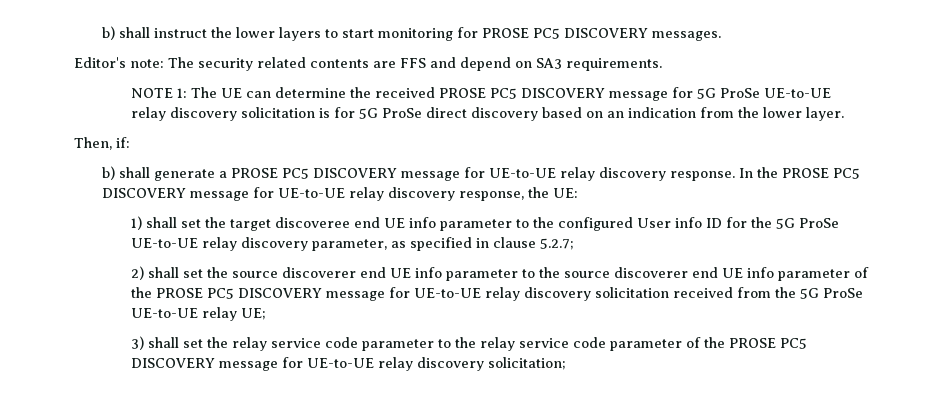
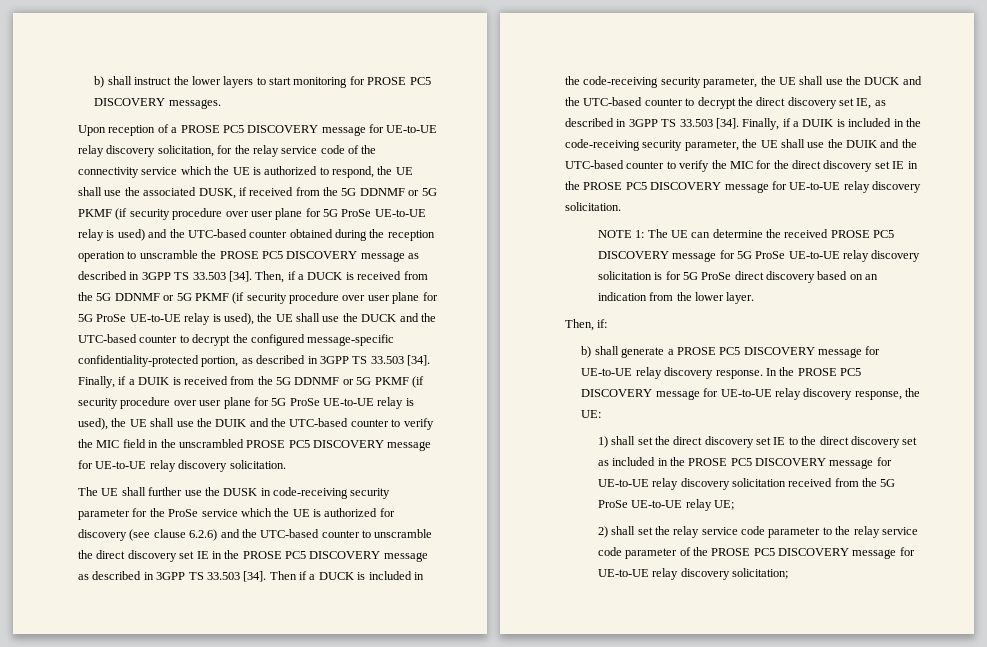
[74,57,662,71] Editor's note: The security related contents are FFS and depend on SA3 requirements. -> [78,124,438,136] [78,145,377,157] [78,166,413,178] [78,187,437,199] [78,208,426,220] [78,229,435,241] [78,250,419,262] [78,271,428,283] [78,292,438,304] [78,313,436,325] [78,334,395,346] [78,355,430,367] [78,376,424,388] [78,397,414,409] [78,418,434,430] [78,439,432,451] [78,460,286,472] [78,487,391,499] [78,508,395,520] [78,529,433,541] [78,550,428,562] [78,571,424,582] [565,76,922,88] [565,97,886,109] [565,118,921,130] [565,139,917,151] [565,160,918,172] [565,181,921,193] [565,202,621,211] Upon reception of a PROSE PC5 DISCOVERY message for UE-to-UE relay discovery solicitation, for the relay service code of the connectivity service which the UE is authorized to respond, the UE shall use the associated DUSK, if received from the 5G DDNMF or 5G PKMF (if security procedure over user plane for 5G ProSe UE-to-UE relay is used) and the UTC-based counter obtained during the reception operation to unscramble the PROSE PC5 DISCOVERY message as described in 3GPP TS 33.503 [34]. Then, if a DUCK is received from the 5G DDNMF or 5G PKMF (if security procedure over user plane for 5G ProSe UE-to-UE relay is used), the UE shall use the DUCK and the UTC-based counter to decrypt the configured message-specific confidentiality-protected portion, as described in 3GPP TS 33.503 [34]. Finally, if a DUIK is received from the 5G DDNMF or 5G PKMF (if security procedure over user plane for 5G ProSe UE-to-UE relay is used), the UE shall use the DUIK and the UTC-based counter to verify the MIC field in the unscrambled PROSE PC5 DISCOVERY message for UE-to-UE relay discovery solicitation. // The UE shall further use the DUSK in code-receiving security parameter for the ProSe service which the UE is authorized for discovery (see clause 6.2.6) and the UTC-based counter to unscramble the direct discovery set IE in the PROSE PC5 DISCOVERY message as described in 3GPP TS 33.503 [34]. Then if a DUCK is included in the code-receiving security parameter, the UE shall use the DUCK and the UTC-based counter to decrypt the direct discovery set IE, as described in 3GPP TS 33.503 [34]. Finally, if a DUIK is included in the code-receiving security parameter, the UE shall use the DUIK and the UTC-based counter to verify the MIC for the direct discovery set IE in the PROSE PC5 DISCOVERY message for UE-to-UE relay discovery solicitation.
[229,217,839,231] [130,237,574,251] [130,266,869,281] target discoveree end UE info parameter to the configured User info ID for the 5G ProSe UE-to-UE relay discovery parameter, as specified in clause 5.2.7; // 2) shall set the source discoverer end UE info parameter to the source discoverer end UE info parameter of -> [673,436,918,448] [597,457,668,466] direct discovery set IE to the direct discovery set as included in
[130,336,144,350] 3) -> [597,526,608,538] 2)

